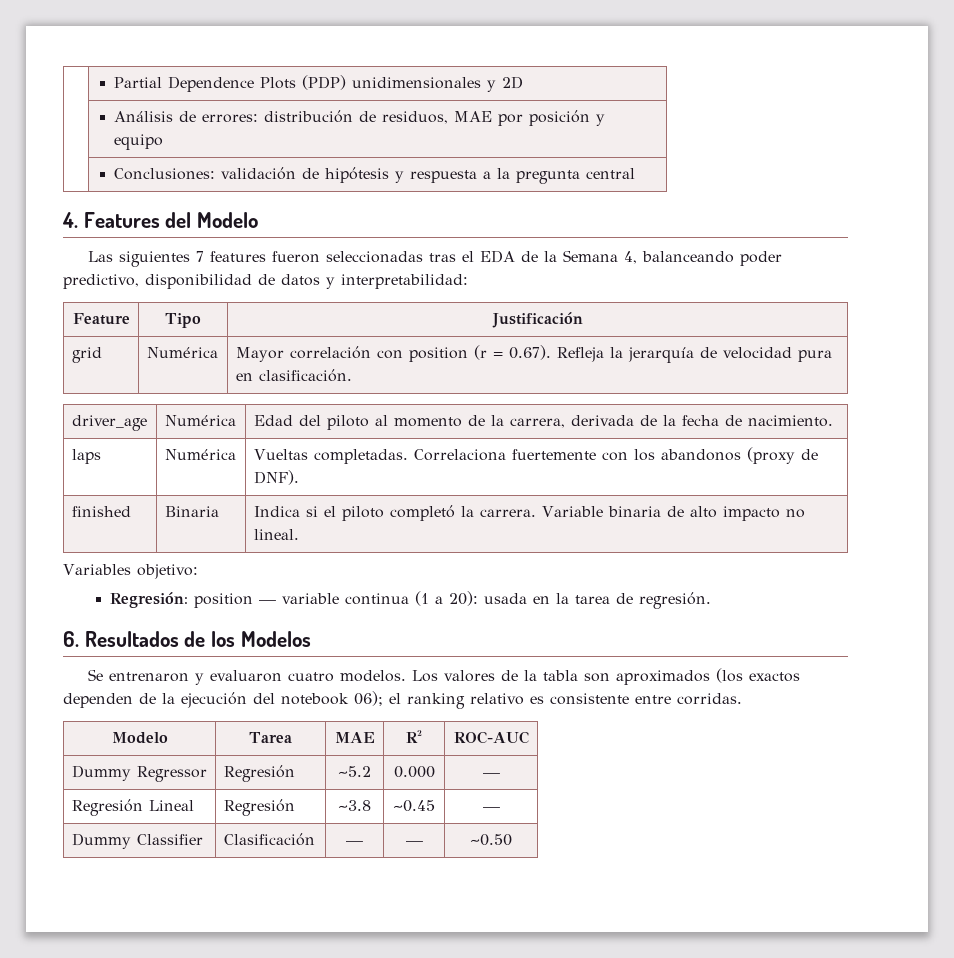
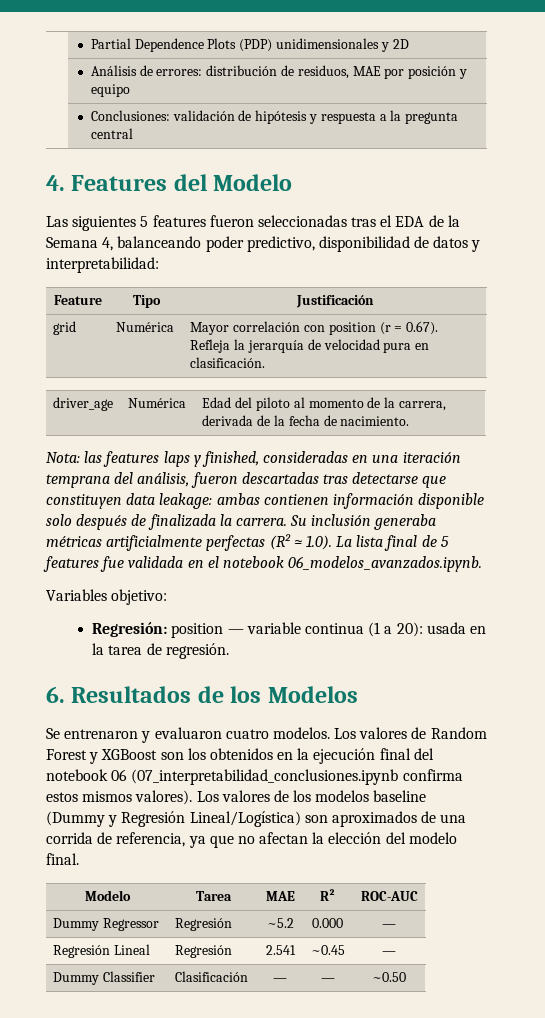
[195,251,204,262] 7 -> [140,216,149,227] 5
[71,449,101,464] [164,449,236,460] [253,447,818,464] [253,470,299,485] [71,506,131,517] [164,506,219,517] [253,505,805,521] [253,529,299,540] // laps | Numérica | Vueltas completadas. Correlaciona fuertemente con los abandonos (proxy de DNF). // finished | Binaria | Indica si el piloto completó la carrera. Variable binaria de alto impacto no lineal. -> [46,451,461,467] [46,472,447,488] [46,493,485,509] [46,514,437,530] [46,534,449,551] [43,556,483,572] // Nota: las features laps y finished, consideradas en una iteración temprana del análisis, fueron descartadas tras detectarse que constituyen data leakage: ambas contienen información disponible solo después de finalizada la carrera. Su inclusión generaba métricas artificialmente perfectas (R² ≈ 1.0). La lista final de 5 features fue validada en el notebook 06_modelos_avanzados.ipynb.
[523,668,800,685] [63,691,742,709] la tabla son aproximados (los exactos dependen de la ejecución del notebook 06); el ranking relativo es consistente entre corridas. -> [430,727,487,739] [46,748,434,764] [46,769,463,785] [46,790,427,805] [46,811,467,827] [46,832,457,848] [46,853,79,865] Random Forest y XGBoost son los obtenidos en la ejecución final del notebook 06 (07_interpretabilidad_conclusiones.ipynb confirma estos mismos valores). Los valores de los modelos baseline (Dummy y Regresión Lineal/Logística) son aproximados de una corrida de referencia, ya que no afectan la elección del modelo final.
[338,800,371,811] ~3.8 -> [265,945,296,955] 2.541

